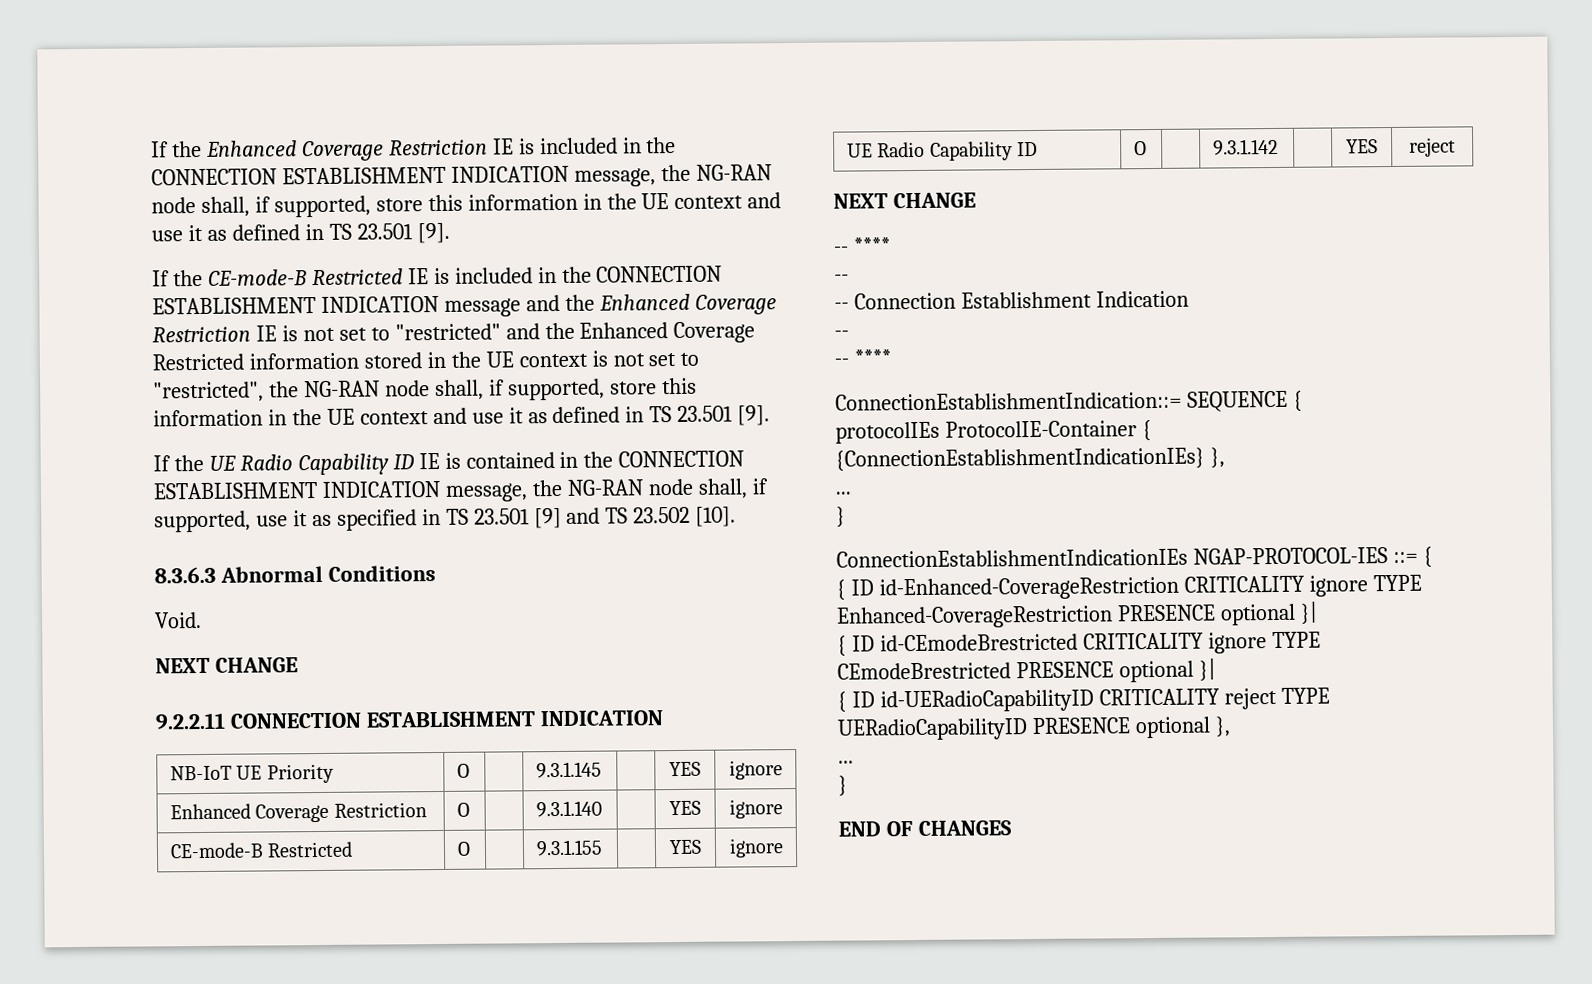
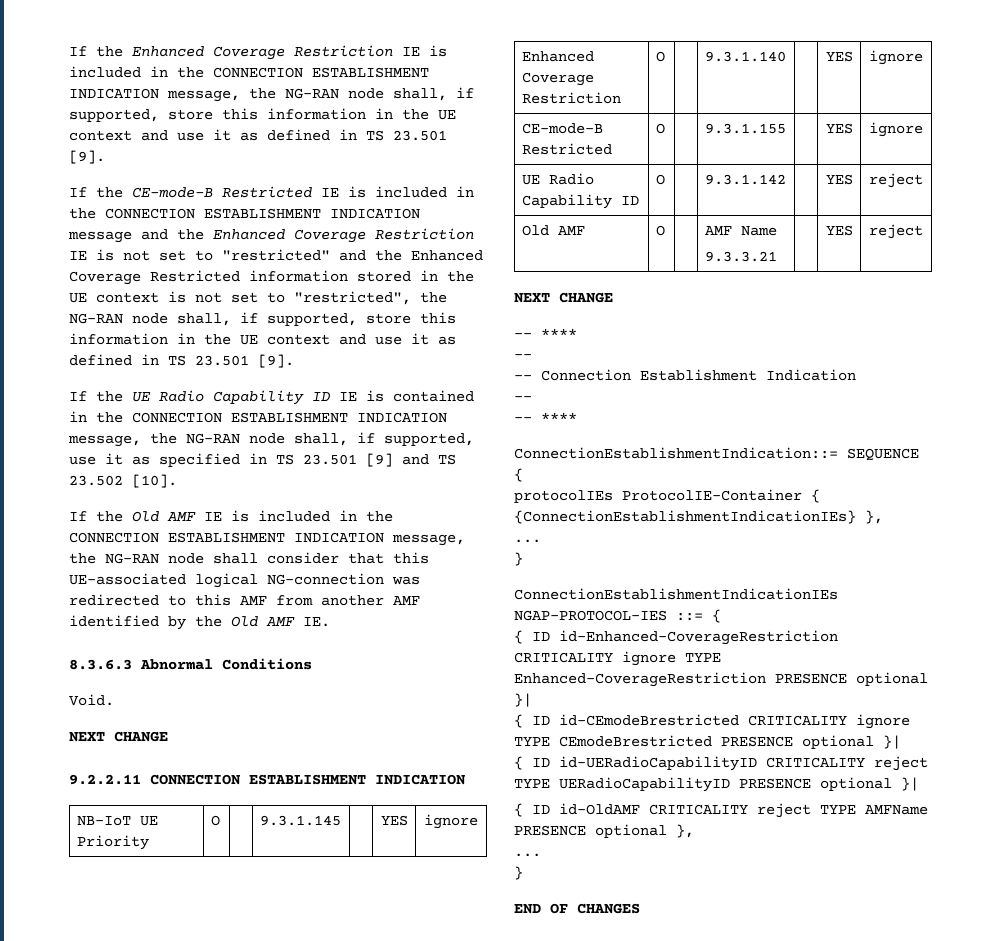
(737, 516) none -> [69,510,393,522] [69,532,465,546] [69,552,429,564] [69,573,420,588] [69,594,420,606] [69,615,330,630] // If the Old AMF IE is included in the CONNECTION ESTABLISHMENT INDICATION message, the NG-RAN node shall consider that this UE-associated logical NG-connection was redirected to this AMF from another AMF identified by the Old AMF IE.
(1456, 147) none -> [521,225,585,236] [655,225,665,236] [704,226,777,236] [704,251,777,262] [825,225,853,236] [869,224,923,239] // Old AMF | O | | AMF Name // 9.3.3.21 | | YES | reject
(1211, 727) none -> [901,777,919,791] [514,803,928,818] [514,824,667,838] }| // { ID id-OldAMF CRITICALITY reject TYPE AMFName PRESENCE optional

